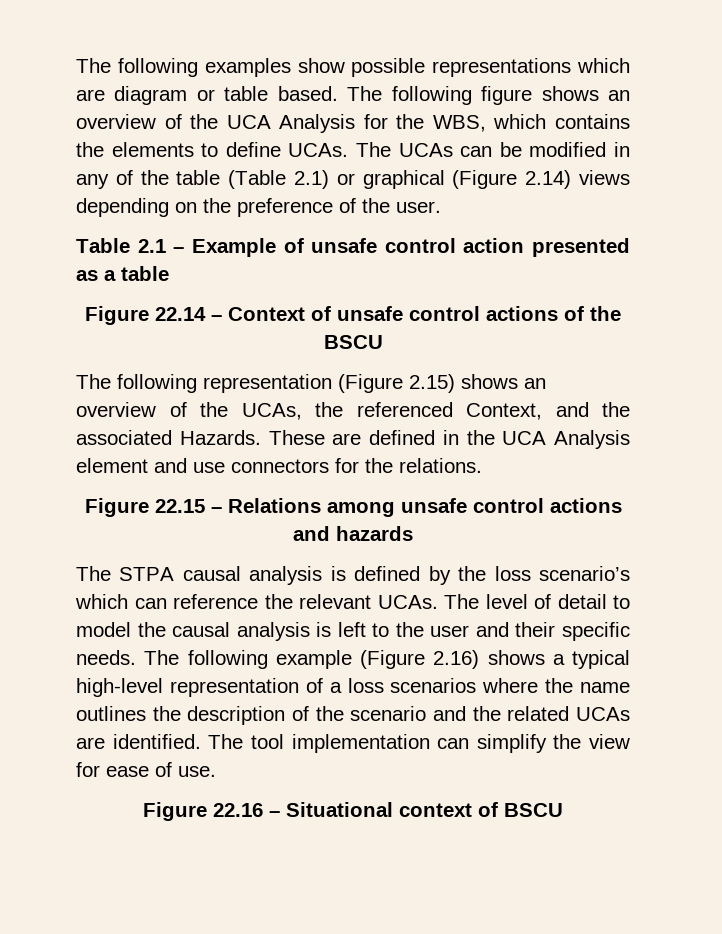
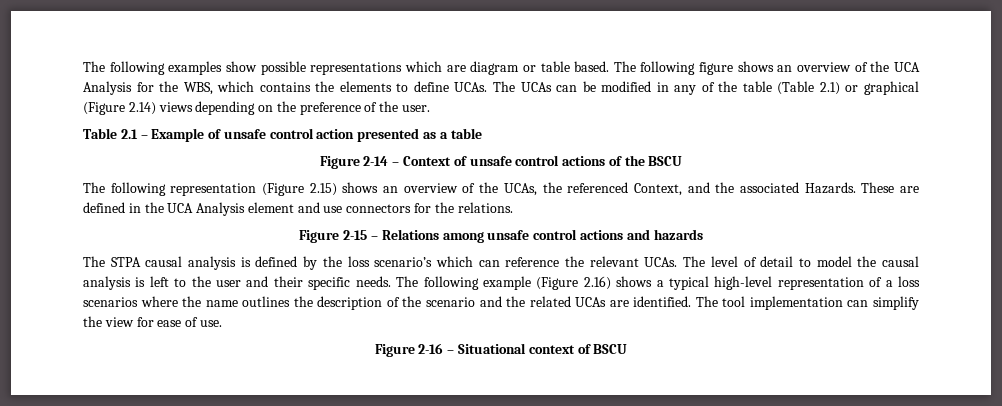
[155,307,206,321] 22.14 -> [363,156,389,166] 2-14
[154,499,205,513] 22.15 -> [343,230,368,240] 2-15
[213,803,263,817] 22.16 -> [418,343,444,354] 2-16

